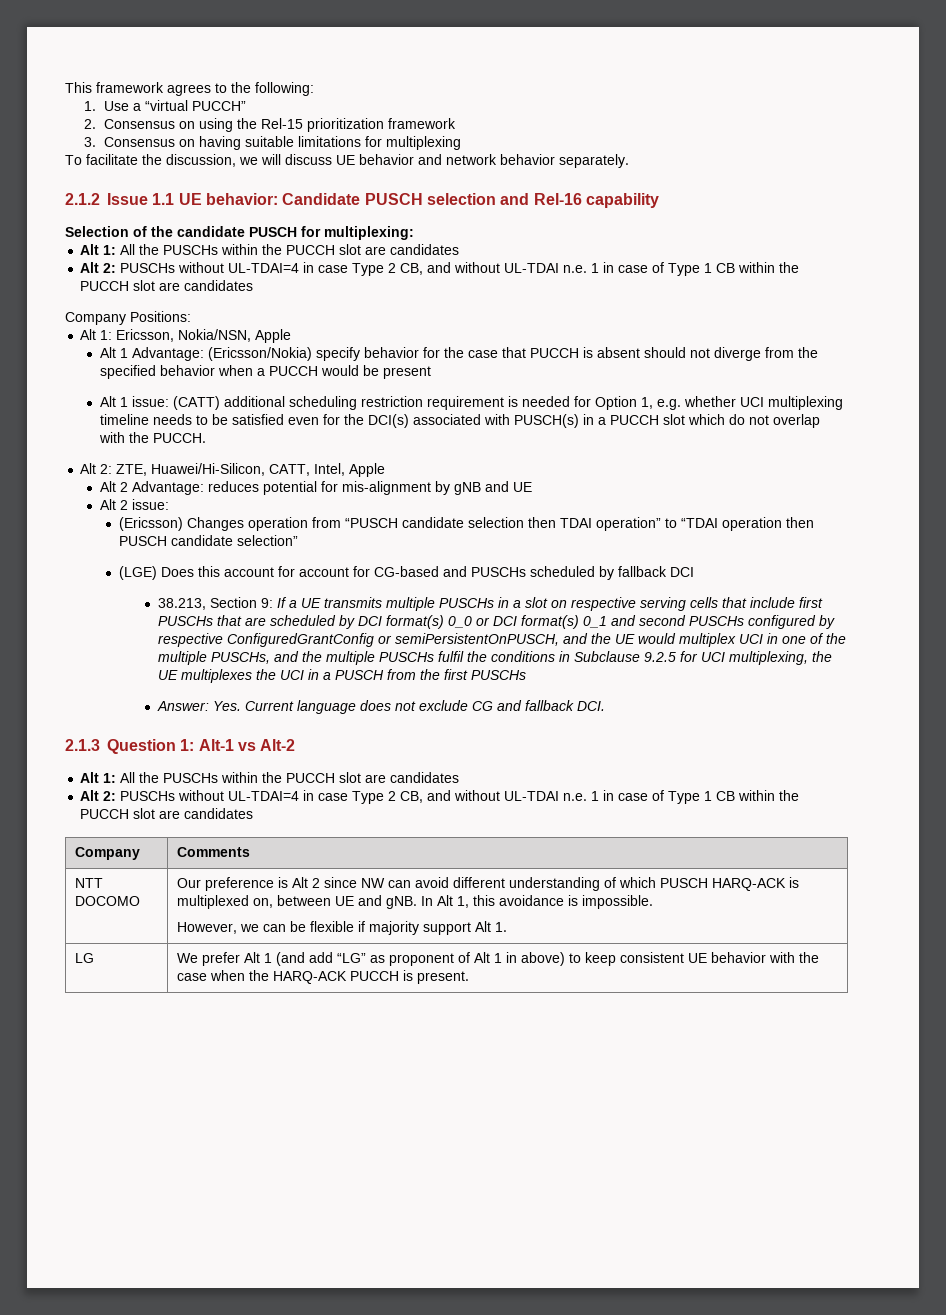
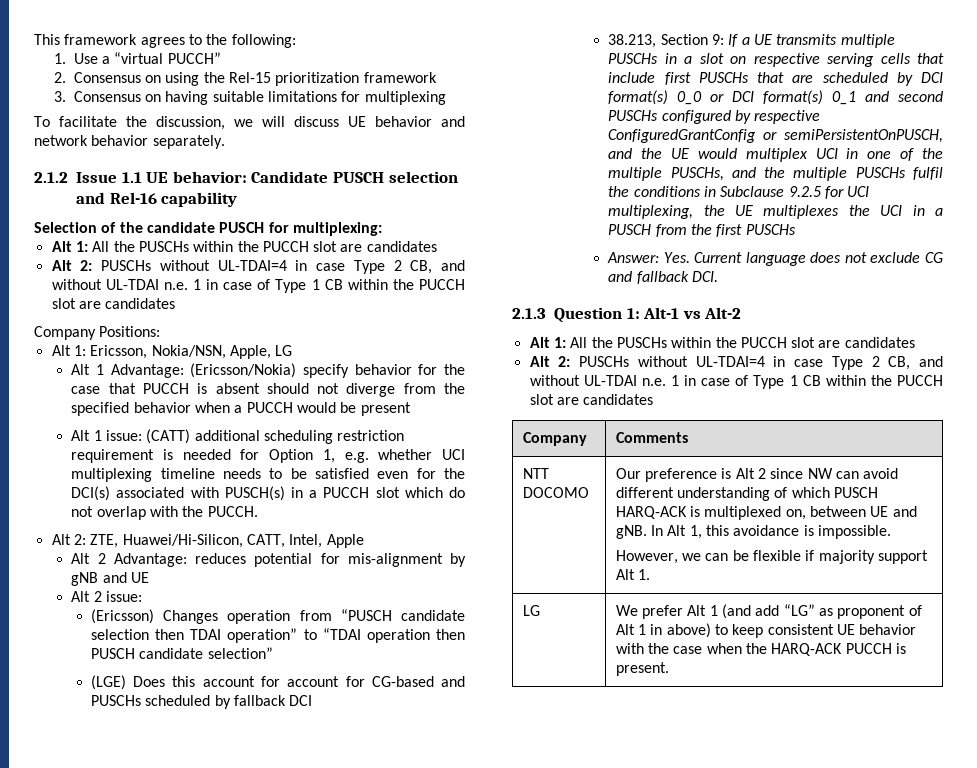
[255,329,292,343] Apple -> [229,345,293,359] Apple, LG

